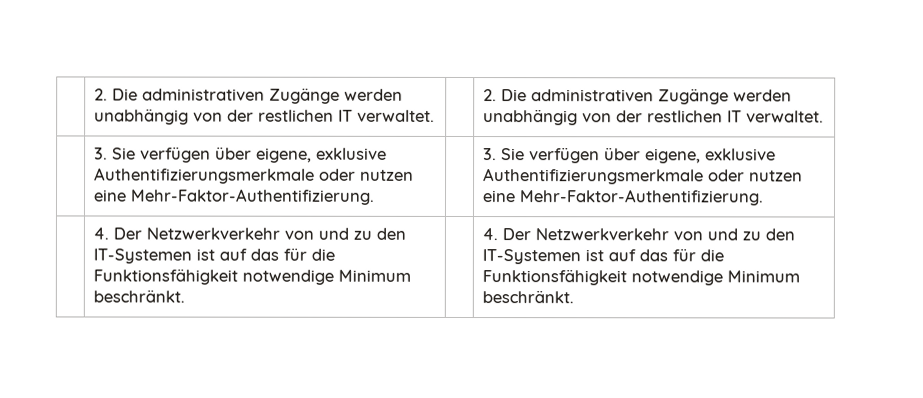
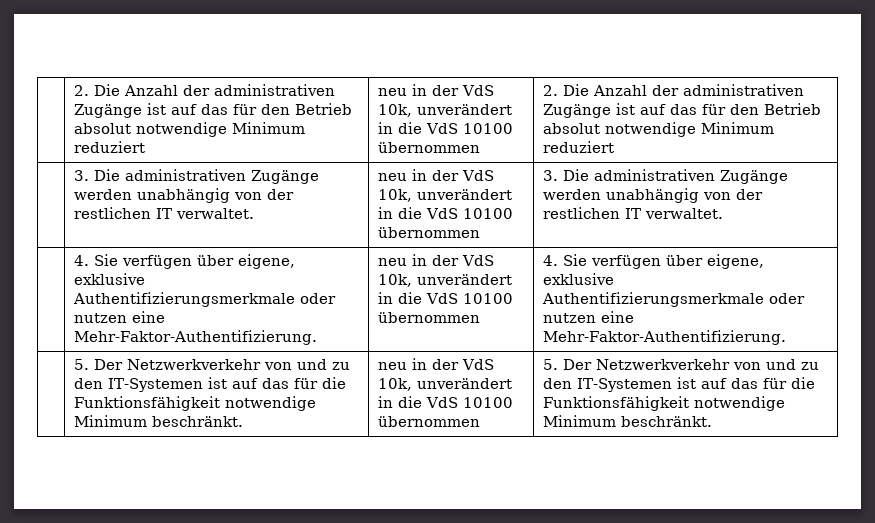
[93,88,138,101] | 2. Die -> [73,84,335,96] [73,103,352,118] [73,122,305,137] [73,141,145,153] [377,84,494,96] [377,104,512,117] [377,122,513,134] [377,142,480,153] [542,84,804,96] [542,103,821,118] [542,122,774,137] [542,141,614,153] [73,169,120,181] | 2. Die Anzahl der administrativen Zugänge ist auf das für den Betrieb absolut notwendige Minimum reduziert | neu in der VdS 10k, unverändert in die VdS 10100 übernommen | 2. Die Anzahl der administrativen Zugänge ist auf das für den Betrieb absolut notwendige Minimum reduziert // | 3. Die
[482,89,497,102] | 2. -> [377,169,494,181] [377,189,512,202] [377,207,513,219] [377,227,480,238] [542,170,558,181] neu in der VdS 10k, unverändert in die VdS 10100 übernommen | 3.
[93,147,108,160] 3. -> [73,255,89,266] 4.
[482,148,497,161] | 3. -> [377,254,494,266] [377,274,512,287] [377,292,513,304] [377,312,480,323] [542,255,558,266] neu in der VdS 10k, unverändert in die VdS 10100 übernommen | 4.
[92,227,109,240] 4. -> [73,359,89,370] 5.
[481,228,498,241] | 4. -> [377,358,494,370] [377,378,512,391] [377,396,513,408] [377,416,480,427] [542,359,558,370] neu in der VdS 10k, unverändert in die VdS 10100 übernommen | 5.

